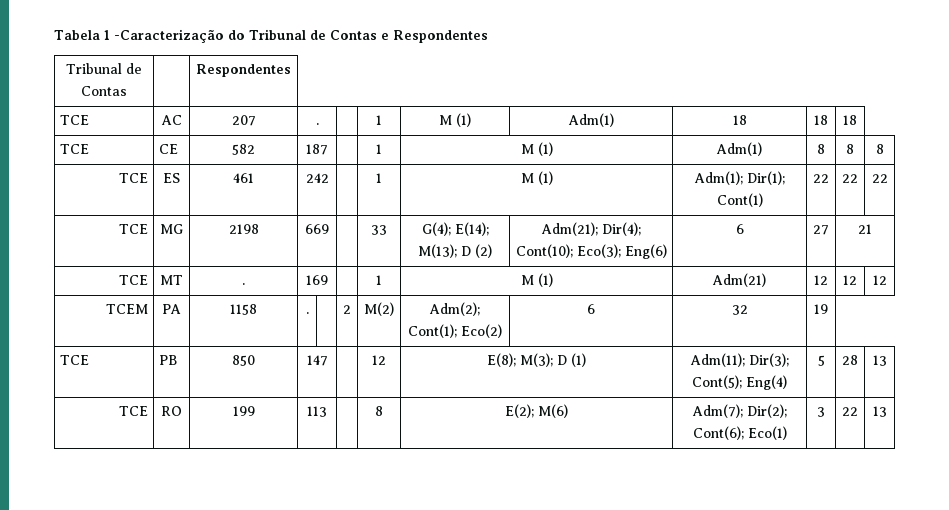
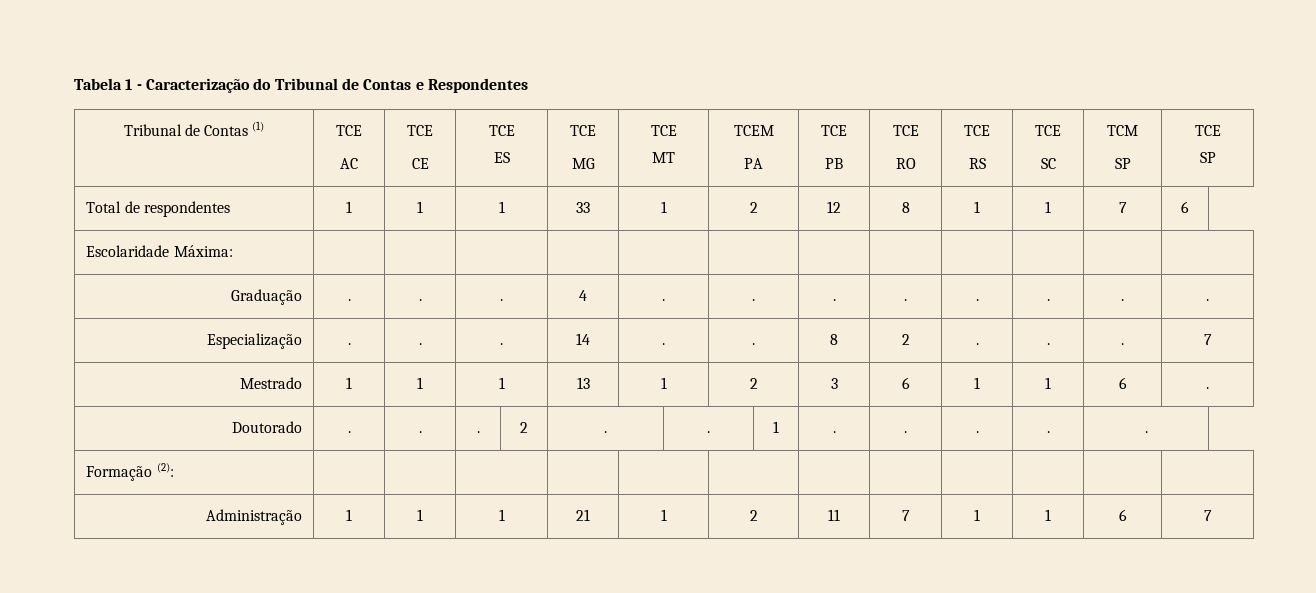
[113,29,224,43] -Caracterização -> [136,78,250,93] - Caracterização
[196,64,291,77] [60,115,90,125] [160,115,182,125] [231,115,256,126] [315,123,319,125] [376,115,382,125] [439,113,471,127] [567,113,614,127] [732,115,747,125] [814,115,828,125] [843,115,857,125] [60,144,90,154] [159,144,179,154] [232,144,255,155] [306,144,328,155] [376,144,382,154] [520,142,553,156] [716,142,762,156] [817,144,825,154] [846,144,854,154] [875,144,884,154] [118,173,148,183] [163,173,180,183] [233,173,254,183] [305,173,329,183] [376,173,382,183] [520,171,553,185] [693,171,785,185] [716,193,763,207] [813,174,829,183] [842,174,858,183] [871,174,888,183] [118,224,148,234] [160,224,183,234] [228,224,259,234] [305,224,329,234] [371,225,387,235] [421,222,489,236] [418,244,492,258] [540,222,641,236] [515,244,667,259] [735,224,744,234] [813,225,829,235] [858,224,872,234] [118,275,148,285] [160,275,183,285] [242,283,245,285] [306,275,328,285] [376,275,382,285] [520,273,553,287] [712,273,766,287] [814,275,828,285] [843,275,857,285] [872,275,887,285] [105,304,148,314] [162,304,181,314] [230,304,257,315] [305,312,309,314] [343,305,351,314] [364,302,394,316] [429,302,480,316] [408,324,502,338] [587,304,595,314] [731,305,748,315] [814,304,828,314] [60,355,90,365] [159,355,178,365] [232,355,255,366] [306,355,328,366] [372,355,386,365] [487,353,586,367] [689,353,789,367] [692,375,787,390] [817,355,825,366] [842,355,858,365] [872,355,887,366] [118,406,148,416] [161,406,182,416] [232,406,255,416] [307,406,327,417] [375,406,383,416] [505,404,568,418] [691,404,787,418] [692,426,787,440] [817,407,825,417] [842,407,858,416] [872,406,887,417] | | Respondentes // TCE | AC | 207 | . | | 1 | M (1) | Adm(1) | 18 | 18 | 18 // TCE | CE | 582 | 187 | | 1 | M (1) | Adm(1) | 8 | 8 | 8 // TCE | ES | 461 | 242 | | 1 | M (1) | Adm(1); Dir(1); Cont(1) | 22 | 22 | 22 // TCE | MG | 2198 | 669 | | 33 | G(4); E(14); M(13); D (2) | Adm(21); Dir(4); Cont(10); Eco(3); Eng(6) | 6 | 27 | 21 // TCE | MT | . | 169 | | 1 | M (1) | Adm(21) | 12 | 12 | 12 // TCEM | PA | 1158 | . | | 2 | M(2) | Adm(2); Cont(1); Eco(2) | 6 | 32 | 19 // TCE | PB | 850 | 147 | | 12 | E(8); M(3); D (1) | Adm(11); Dir(3); Cont(5); Eng(4) | 5 | 28 | 13 // TCE | RO | 199 | 113 | | 8 | E(2); M(6) | Adm(7); Dir(2); Cont(6); Eco(1) | 3 | 22 | 13 -> [252,121,265,132] [336,125,362,136] [340,158,358,169] [407,125,433,136] [411,158,429,169] [488,125,515,136] [493,152,510,163] [570,125,596,136] [571,158,595,169] [650,125,677,136] [652,152,675,163] [733,125,774,136] [744,158,763,169] [821,125,847,136] [825,158,843,169] [892,125,919,136] [895,158,916,169] [964,125,990,136] [968,158,986,169] [1035,125,1061,136] [1040,158,1056,169] [1107,125,1138,136] [1114,158,1131,169] [1194,125,1221,136] [1199,152,1216,163] [86,201,230,217] [346,201,352,213] [417,201,423,213] [498,201,505,213] [576,202,590,213] [660,201,667,213] [749,202,758,213] [827,201,841,213] [901,202,910,213] [974,201,980,213] [1045,201,1051,213] [1118,202,1127,213] [1181,201,1189,213] [86,245,233,257] [230,289,302,305] [347,299,351,301] [418,299,422,301] [500,299,503,301] [579,290,587,301] [662,299,665,301] [752,299,755,301] [832,299,836,301] [904,299,907,301] [975,299,979,301] [1046,299,1050,301] [1121,299,1124,301] [1206,299,1209,301] [206,333,302,349] [347,343,351,345] [418,343,422,345] [500,343,503,345] [576,333,590,345] [662,343,665,345] [752,343,755,345] [830,334,838,345] [901,334,910,345] [975,343,979,345] [1046,343,1050,345] [1121,343,1124,345] [1203,334,1212,345] [239,377,302,389] [346,377,352,389] [417,377,423,389] [498,377,505,389] [576,377,590,389] [660,377,667,389] [749,378,758,389] [830,378,838,389] [901,377,910,389] [974,377,980,389] [1045,377,1051,389] [1118,377,1127,389] [1206,387,1209,389] [231,421,302,433] [347,431,351,433] [418,431,422,433] [476,431,480,433] [520,422,528,433] [604,431,607,433] [707,431,710,433] [773,421,779,433] [832,431,836,433] [904,431,907,433] [975,431,979,433] [1046,431,1050,433] [1144,431,1148,433] [86,463,174,481] [205,509,302,525] [346,509,352,521] [417,509,423,521] [498,509,505,521] [576,509,590,521] [660,509,667,521] [749,510,758,521] [828,509,840,521] [901,510,910,521] [974,509,980,521] [1045,509,1051,521] [1118,509,1127,521] [1203,510,1212,521] (1) | TCE // AC | TCE // CE | TCE // ES | TCE // MG | TCE // MT | TCEM // PA | TCE // PB | TCE // RO | TCE // RS | TCE // SC | TCM // SP | TCE // SP // Total de respondentes | 1 | 1 | 1 | 33 | 1 | 2 | 12 | 8 | 1 | 1 | 7 | 6 // Escolaridade Máxima: | | | | | | | | | | | | // Graduação | . | . | . | 4 | . | . | . | . | . | . | . | . // Especialização | . | . | . | 14 | . | . | 8 | 2 | . | . | . | 7 // Mestrado | 1 | 1 | 1 | 13 | 1 | 2 | 3 | 6 | 1 | 1 | 6 | . // Doutorado | . | . | . | 2 | . | . | 1 | . | . | . | . | . // Formação (2): | | | | | | | | | | | | // Administração | 1 | 1 | 1 | 21 | 1 | 2 | 11 | 7 | 1 | 1 | 6 | 7

